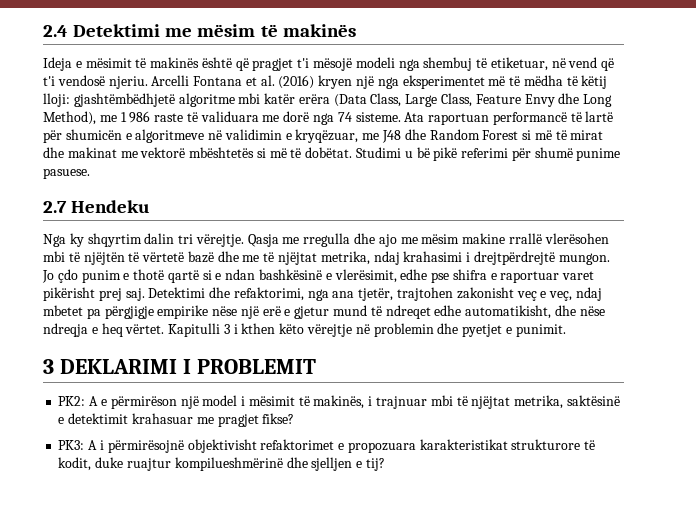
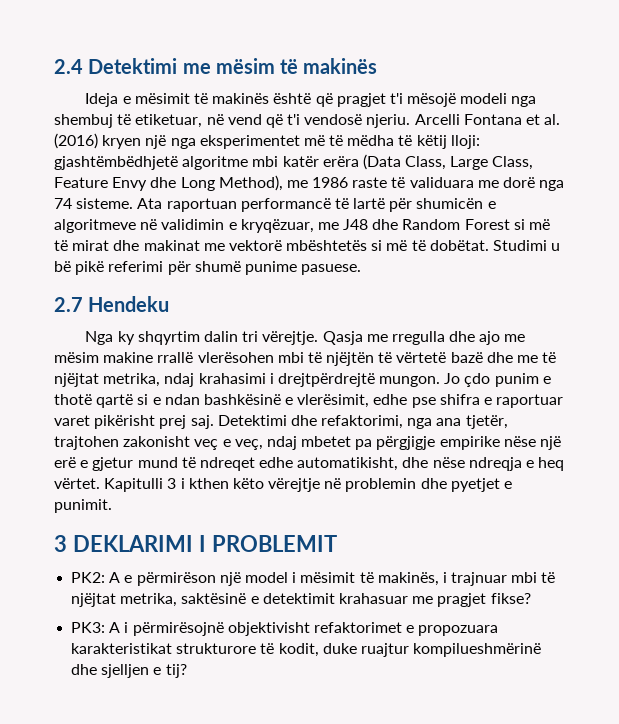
[120,111,151,123] 1 986 -> [312,177,349,188] 1986

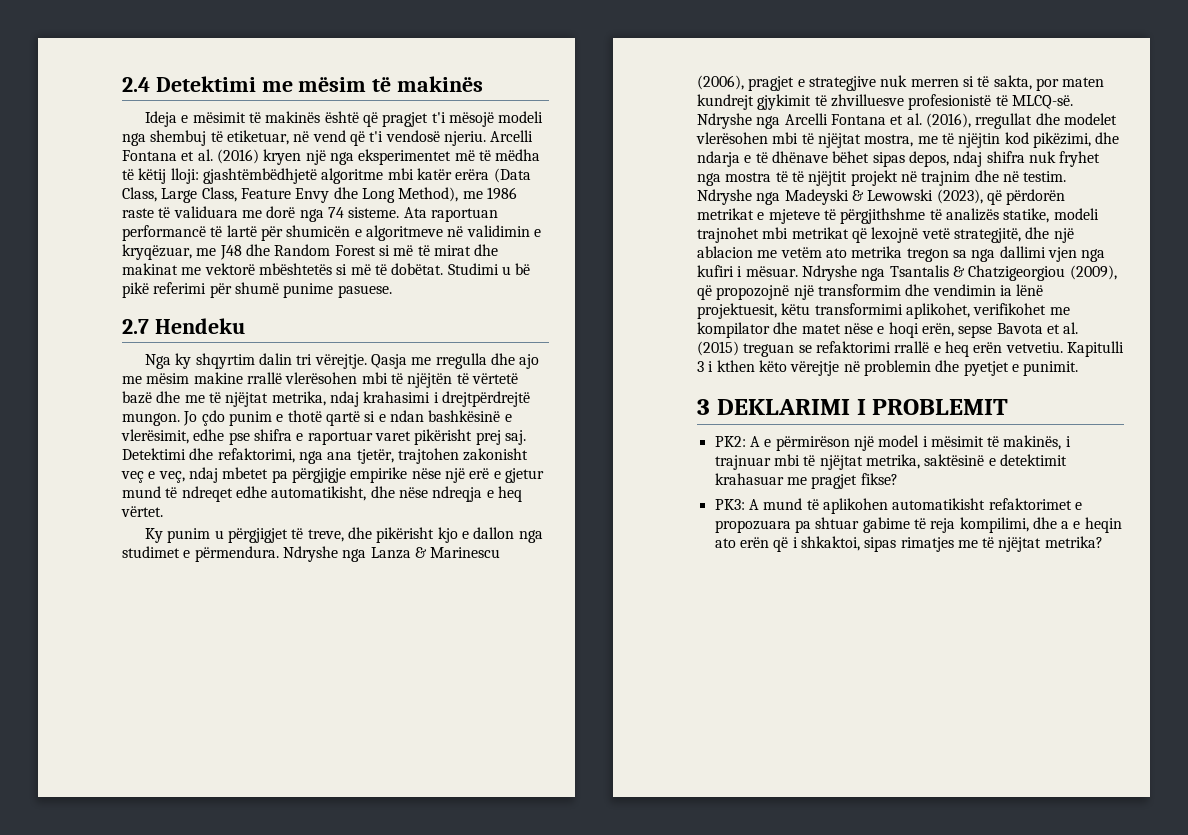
(100, 483) none -> [144,527,543,543] [122,546,501,562] [697,75,1105,91] [697,94,1073,110] [697,113,1117,129] [696,132,1120,148] [697,151,1101,167] [697,170,1067,186] [697,189,1066,205] [697,208,1099,224] [697,227,1074,243] [697,246,1106,262] [697,265,1117,281] [697,284,1044,300] [697,303,1070,319] [697,322,1079,338] [697,341,1063,357] // Ky punim u përgjigjet të treve, dhe pikërisht kjo e dallon nga studimet e përmendura. Ndryshe nga Lanza & Marinescu (2006), pragjet e strategjive nuk merren si të sakta, por maten kundrejt gjykimit të zhvilluesve profesionistë të MLCQ-së. Ndryshe nga Arcelli Fontana et al. (2016), rregullat dhe modelet vlerësohen mbi të njëjtat mostra, me të njëjtin kod pikëzimi, dhe ndarja e të dhënave bëhet sipas depos, ndaj shifra nuk fryhet nga mostra të të njëjtit projekt në trajnim dhe në testim. Ndryshe nga Madeyski & Lewowski (2023), që përdorën metrikat e mjeteve të përgjithshme të analizës statike, modeli trajnohet mbi metrikat që lexojnë vetë strategjitë, dhe një ablacion me vetëm ato metrika tregon sa nga dallimi vjen nga kufiri i mësuar. Ndryshe nga Tsantalis & Chatzigeorgiou (2009), që propozojnë një transformim dhe vendimin ia lënë projektuesit, këtu transformimi aplikohet, verifikohet me kompilator dhe matet nëse e hoqi erën, sepse Bavota et al. (2015) treguan se refaktorimi rrallë e heq erën vetvetiu.
[124,622,499,636] [71,643,542,657] [71,664,187,678] i përmirësojnë objektivisht refaktorimet e propozuara karakteristikat strukturore të kodit, duke ruajtur kompilueshmërinë dhe sjelljen e tij? -> [763,498,1082,514] [714,517,1122,533] [714,536,1103,552] mund të aplikohen automatikisht refaktorimet e propozuara pa shtuar gabime të reja kompilimi, dhe a e heqin ato erën që i shkaktoi, sipas rimatjes me të njëjtat metrika?

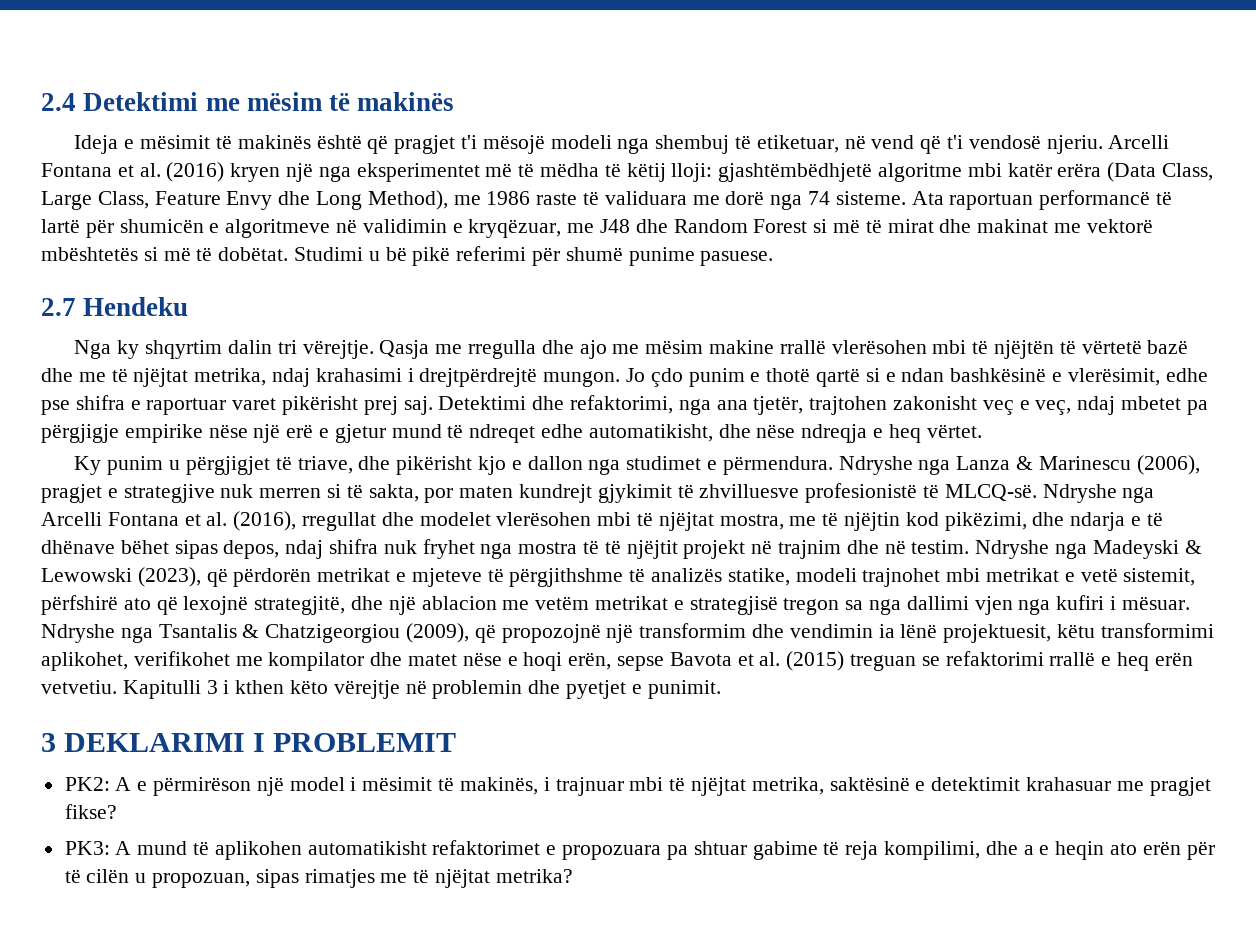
[307,529,344,542] treve, -> [297,456,353,474] triave,
(849, 233) none -> [1064,568,1196,586] [41,595,151,615] e vetë sistemit, përfshirë ato
[921,228,950,239] vetë -> (249, 605) none
[825,246,903,258] ato metrika -> [595,596,778,615] metrikat e strategjisë
[773,536,860,552] që i shkaktoi, -> [1186,841,1215,860] [64,869,251,888] për të cilën u propozuan,

